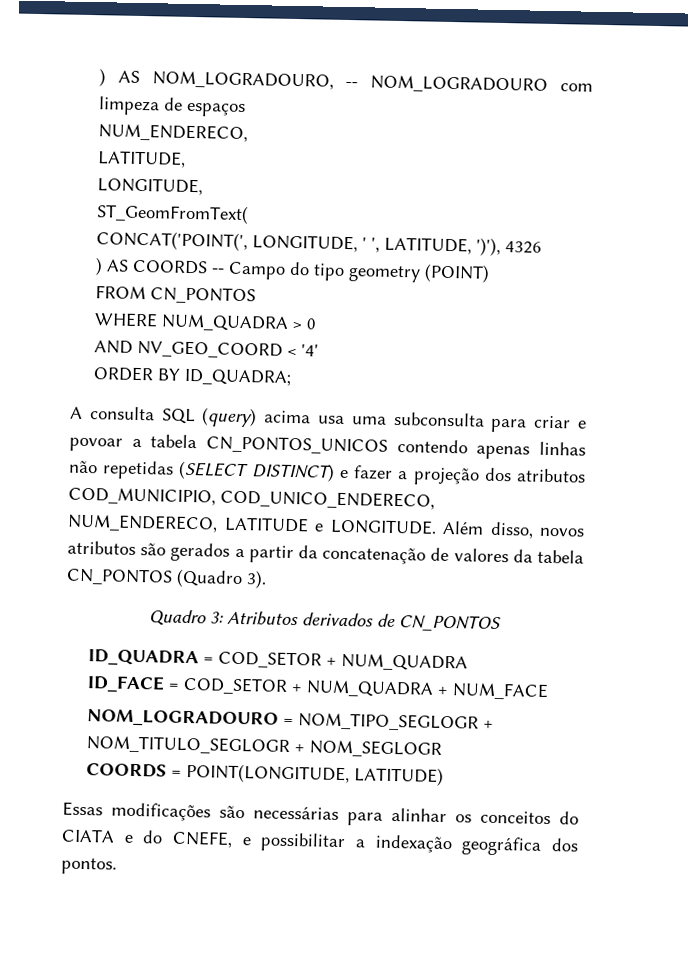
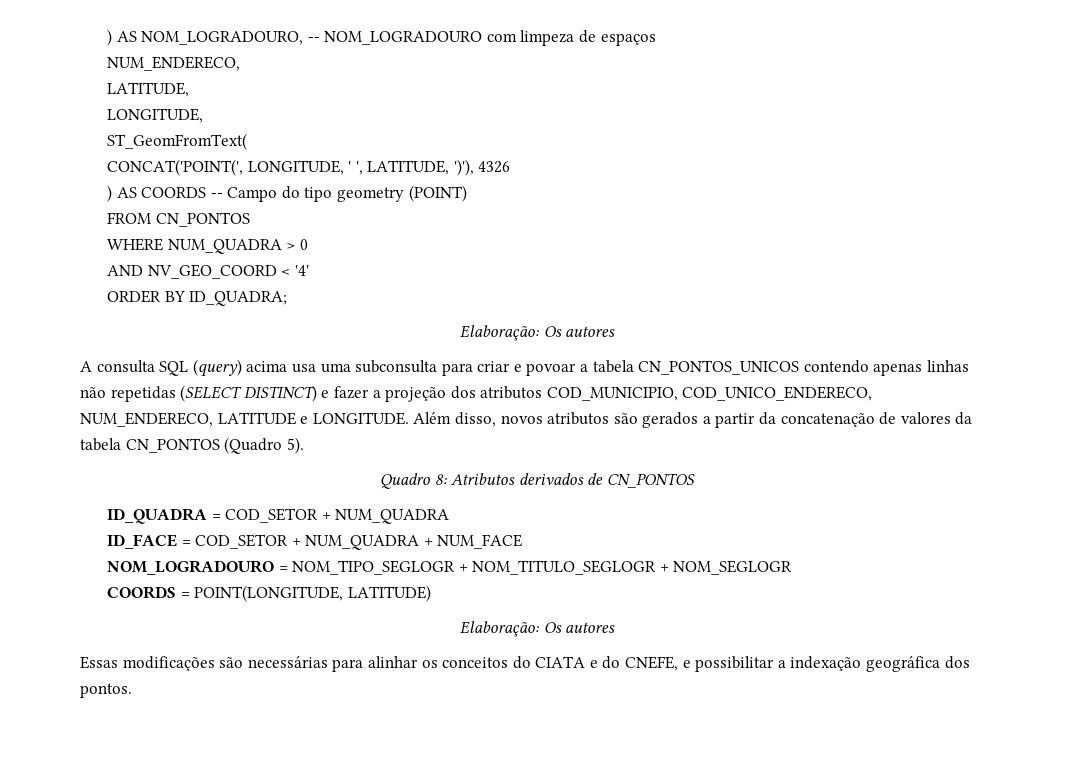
(293, 377) none -> [459,325,616,341] // Elaboração: Os autores
[246,570,267,589] 3). -> [286,437,304,454] 5).
[210,611,224,624] 3: -> [434,474,447,485] 8:
(445, 776) none -> [459,621,616,637] // Elaboração: Os autores

